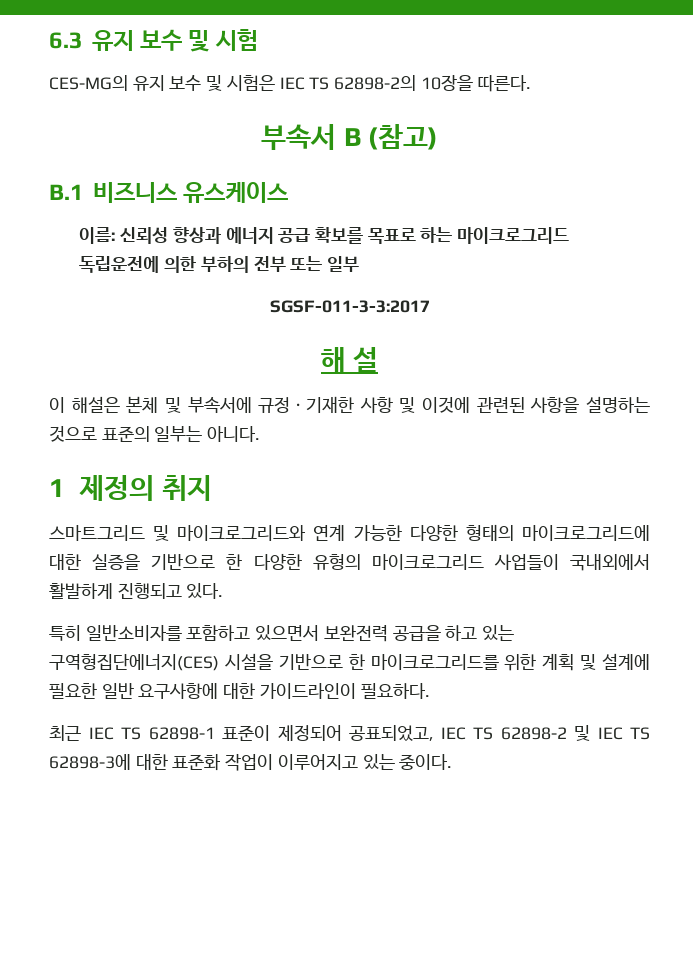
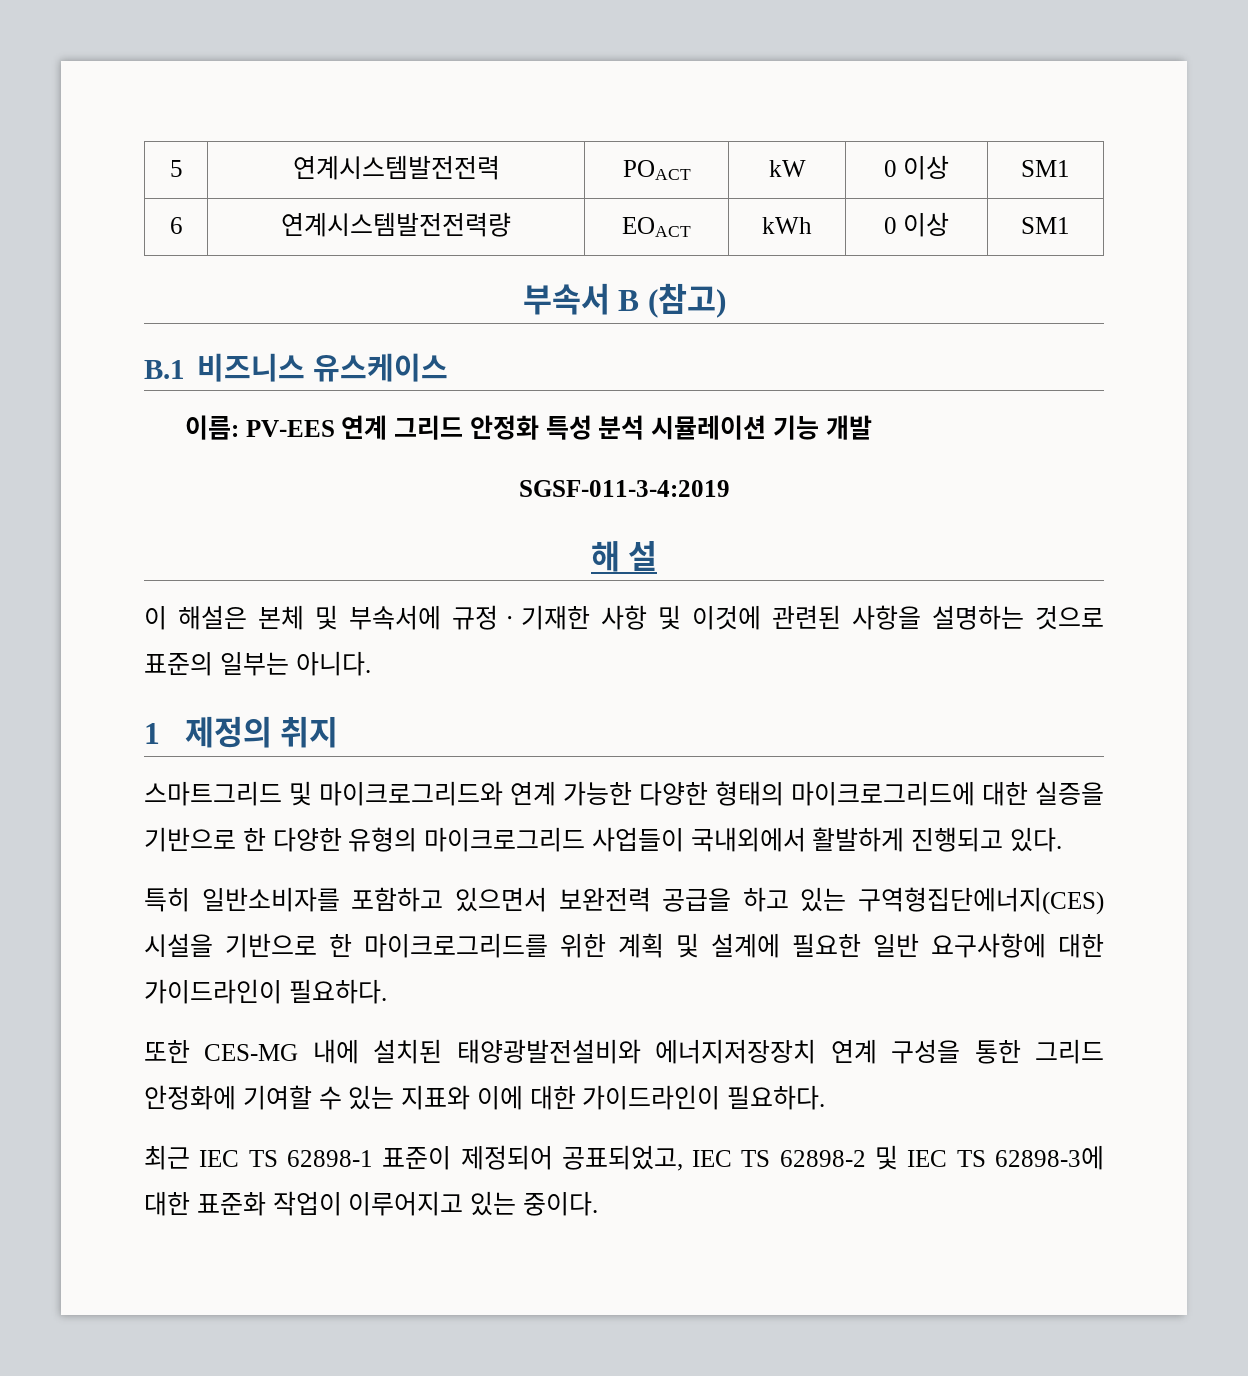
[49,29,258,52] [49,75,530,92] 6.3 유지 보수 및 시험 // CES-MG의 유지 보수 및 시험은 IEC TS 62898-2의 10장을 따른다. -> [169,160,183,177] [292,155,500,180] [622,160,691,180] [768,160,806,177] [883,155,950,180] [1021,160,1070,177] [169,217,183,234] [281,212,511,237] [622,217,691,237] [762,217,812,234] [883,212,950,237] [1021,217,1070,234] 5 | 연계시스템발전전력 | POACT | kW | 0 이상 | SM1 // 6 | 연계시스템발전전력량 | EOACT | kWh | 0 이상 | SM1
[120,227,570,244] [79,256,360,273] [269,300,430,313] 신뢰성 향상과 에너지 공급 확보를 목표로 하는 마이크로그리드 독립운전에 의한 부하의 전부 또는 일부 // SGSF-011-3-3:2017 -> [245,415,872,440] [518,480,730,497] PV-EES 연계 그리드 안정화 특성 분석 시뮬레이션 기능 개발 // SGSF-011-3-4:2019
(429, 691) none -> [144,1039,1104,1064] [144,1085,825,1110] // 또한 CES-MG 내에 설치된 태양광발전설비와 에너지저장장치 연계 구성을 통한 그리드 안정화에 기여할 수 있는 지표와 이에 대한 가이드라인이 필요하다.

